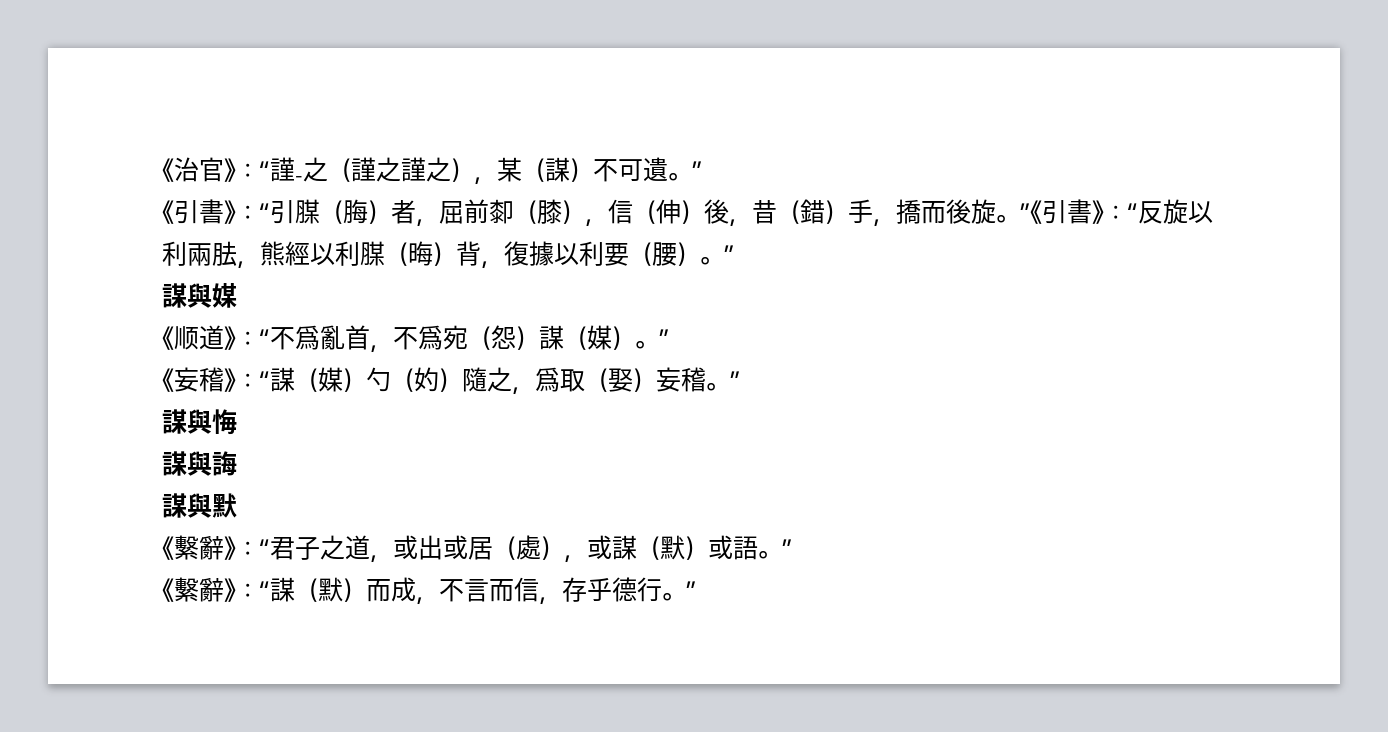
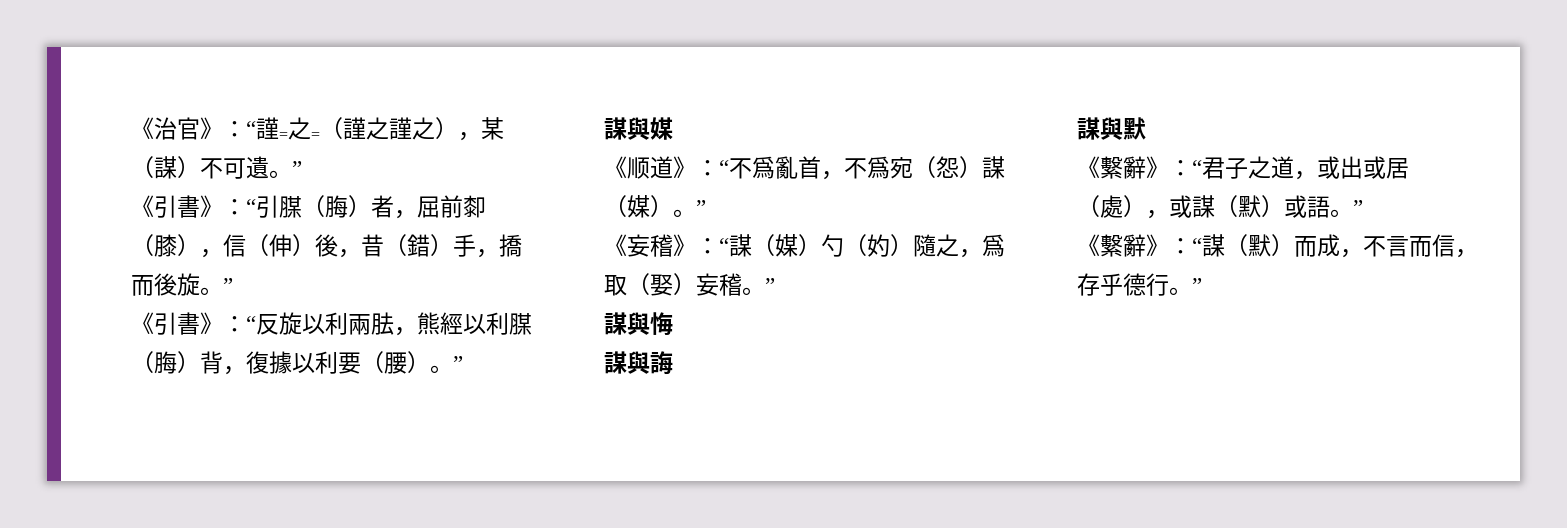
[295,157,328,182] -之 -> [279,117,320,140] =之=
(1030, 212) none -> (233, 285) //
[408,241,433,266] 晦 -> [154,351,177,374] 脢

